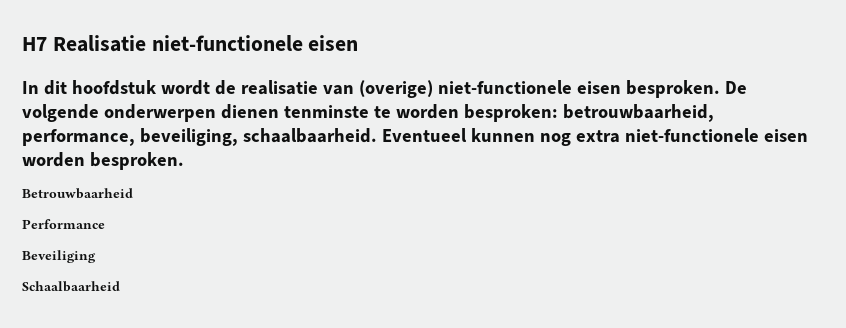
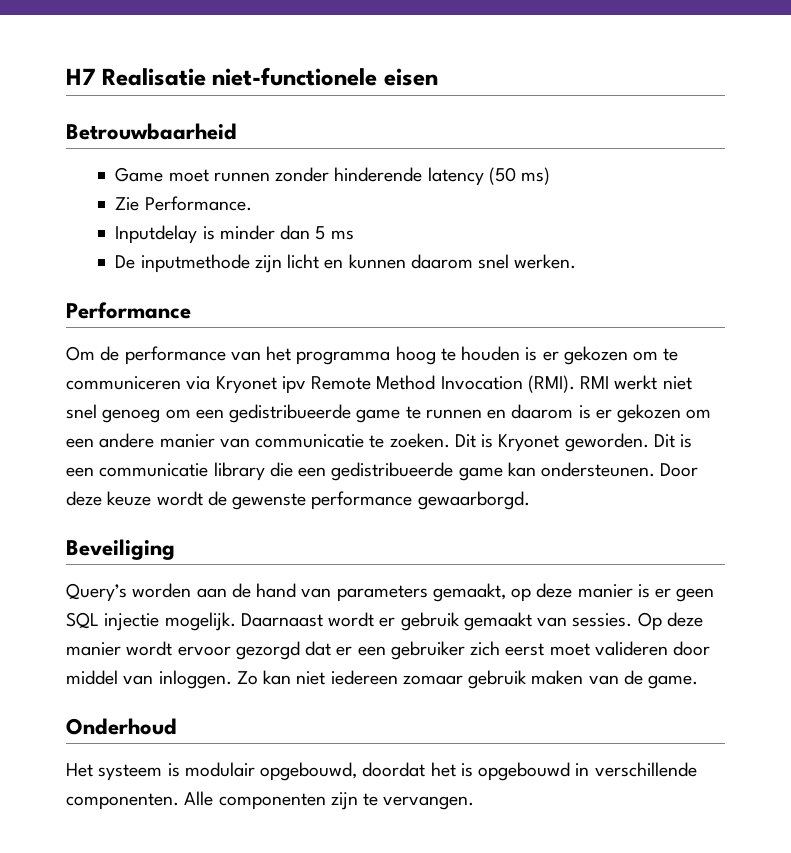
[22,80,747,98] [22,104,714,122] [22,128,808,146] [22,152,184,170] [22,188,133,199] [22,219,105,229] [22,250,96,263] [22,281,120,292] In dit hoofdstuk wordt de realisatie van (overige) niet-functionele eisen besproken. De volgende onderwerpen dienen tenminste te worden besproken: betrouwbaarheid, performance, beveiliging, schaalbaarheid. Eventueel kunnen nog extra niet-functionele eisen worden besproken. // Betrouwbaarheid // Performance // Beveiliging // Schaalbaarheid -> [66,123,237,140] [115,167,551,186] [115,196,252,211] [115,225,354,244] [115,254,577,273] [66,302,191,319] [66,346,679,365] [66,375,692,394] [66,404,712,423] [66,433,693,452] [66,462,699,481] [66,491,530,510] [66,539,175,560] [66,583,715,602] [66,612,703,631] [66,641,711,660] [66,670,699,689] [66,718,177,735] [66,762,697,781] [66,791,475,810] Betrouwbaarheid // Game moet runnen zonder hinderende latency (50 ms) // Zie Performance. // Inputdelay is minder dan 5 ms // De inputmethode zijn licht en kunnen daarom snel werken. // Performance // Om de performance van het programma hoog te houden is er gekozen om te communiceren via Kryonet ipv Remote Method Invocation (RMI). RMI werkt niet snel genoeg om een gedistribueerde game te runnen en daarom is er gekozen om een andere manier van communicatie te zoeken. Dit is Kryonet geworden. Dit is een communicatie library die een gedistribueerde game kan ondersteunen. Door deze keuze wordt de gewenste performance gewaarborgd. // Beveiliging // Query’s worden aan de hand van parameters gemaakt, op deze manier is er geen SQL injectie mogelijk. Daarnaast wordt er gebruik gemaakt van sessies. Op deze manier wordt ervoor gezorgd dat er een gebruiker zich eerst moet valideren door middel van inloggen. Zo kan niet iedereen zomaar gebruik maken van de game. // Onderhoud // Het systeem is modulair opgebouwd, doordat het is opgebouwd in verschillende componenten. Alle componenten zijn te vervangen.

